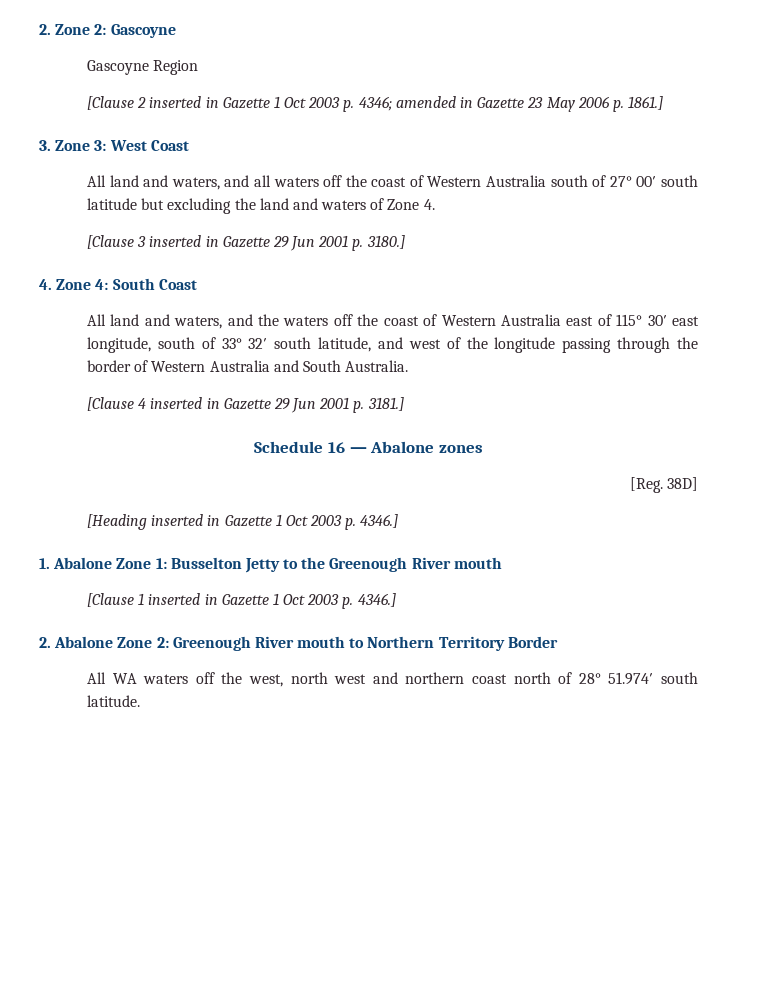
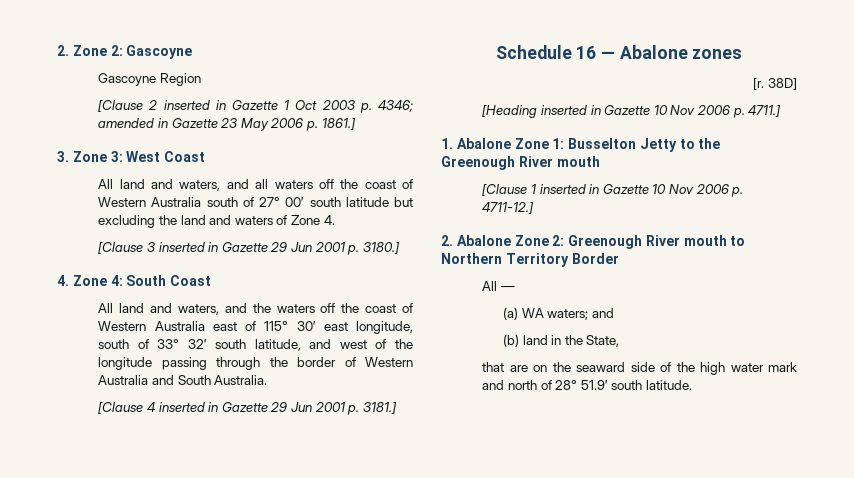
[629,477,663,493] [Reg. -> [753,78,765,90] [r.
[275,514,399,530] 1 Oct 2003 p. 4346.] -> [653,105,782,118] 10 Nov 2006 p. 4711.]
[272,593,396,609] 1 Oct 2003 p. 4346.] -> [652,184,744,197] [482,202,535,214] 10 Nov 2006 p. 4711-12.]
[112,672,508,687] WA waters off the west, north west and northern coast -> [500,286,515,291] [502,307,614,320] [502,334,620,347] [482,362,797,375] [482,380,505,390] — // (a) WA waters; and // (b) land in the State, // that are on the seaward side of the high water mark and
[608,672,654,685] 51.974′ -> [580,380,608,390] 51.9′

